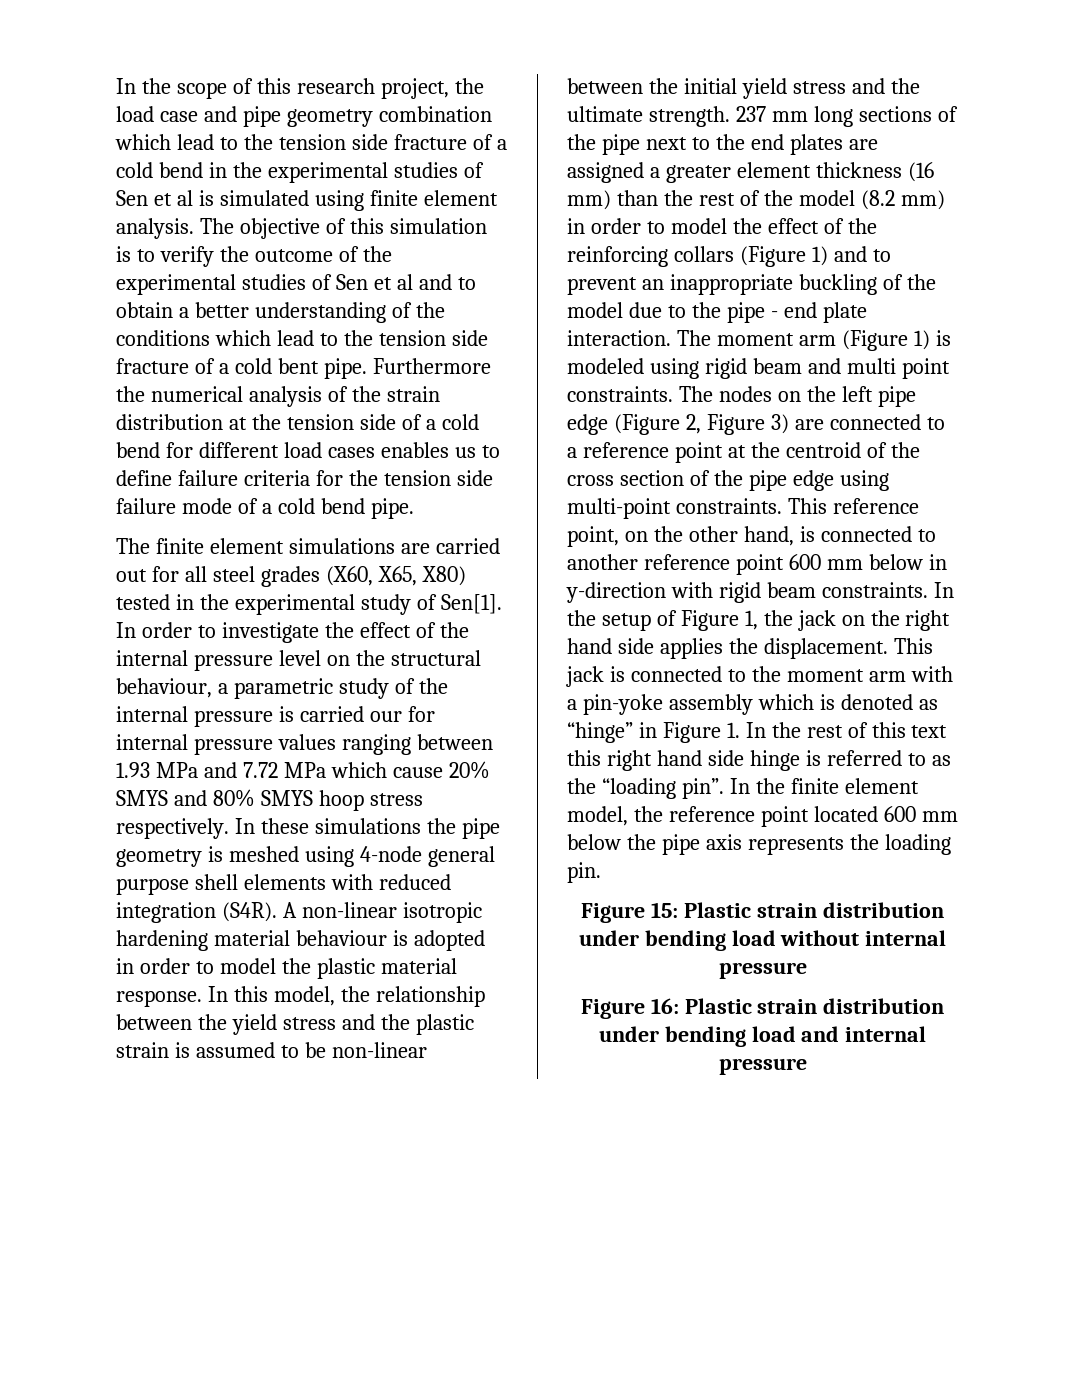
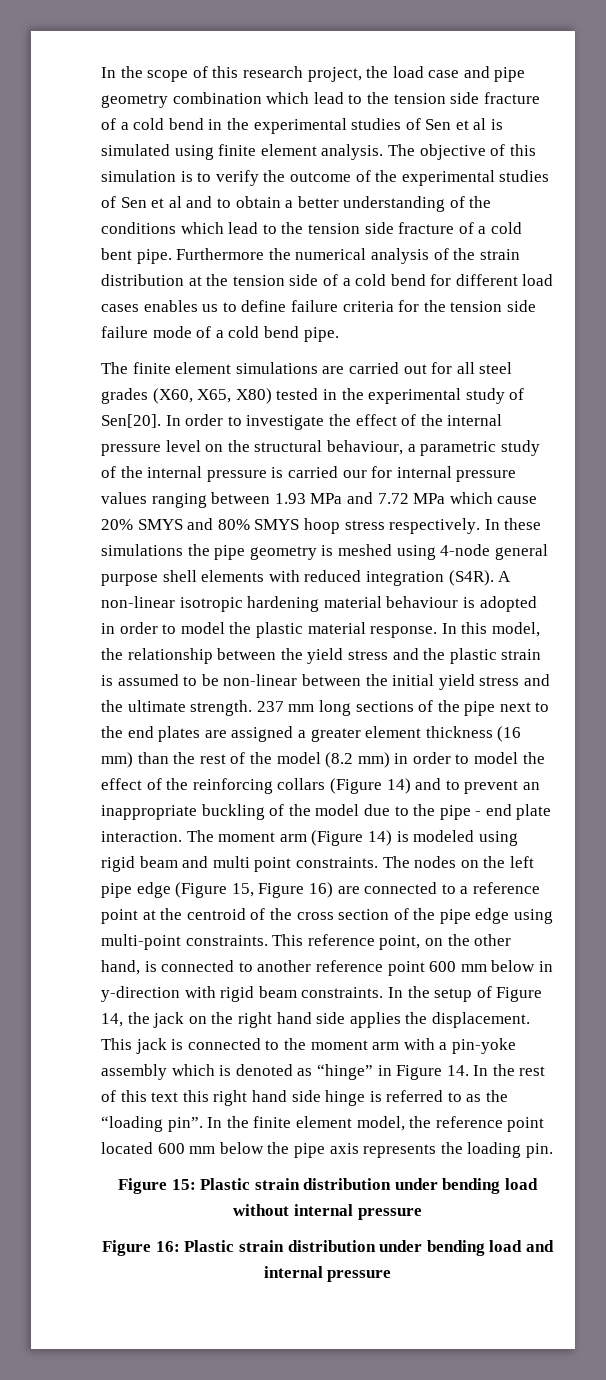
[440,594,502,614] Sen[1]. -> [101,414,161,428] Sen[20].
[811,246,828,266] 1) -> [386,778,411,794] 14)
[913,330,930,350] 1) -> [367,830,392,846] 14)
[685,414,789,435] 2, Figure 3) -> [231,882,333,898] 15, Figure 16)
[744,610,758,630] 1, -> [101,1013,123,1027] 14,
[726,722,740,738] 1. -> [446,1065,469,1076] 14.

